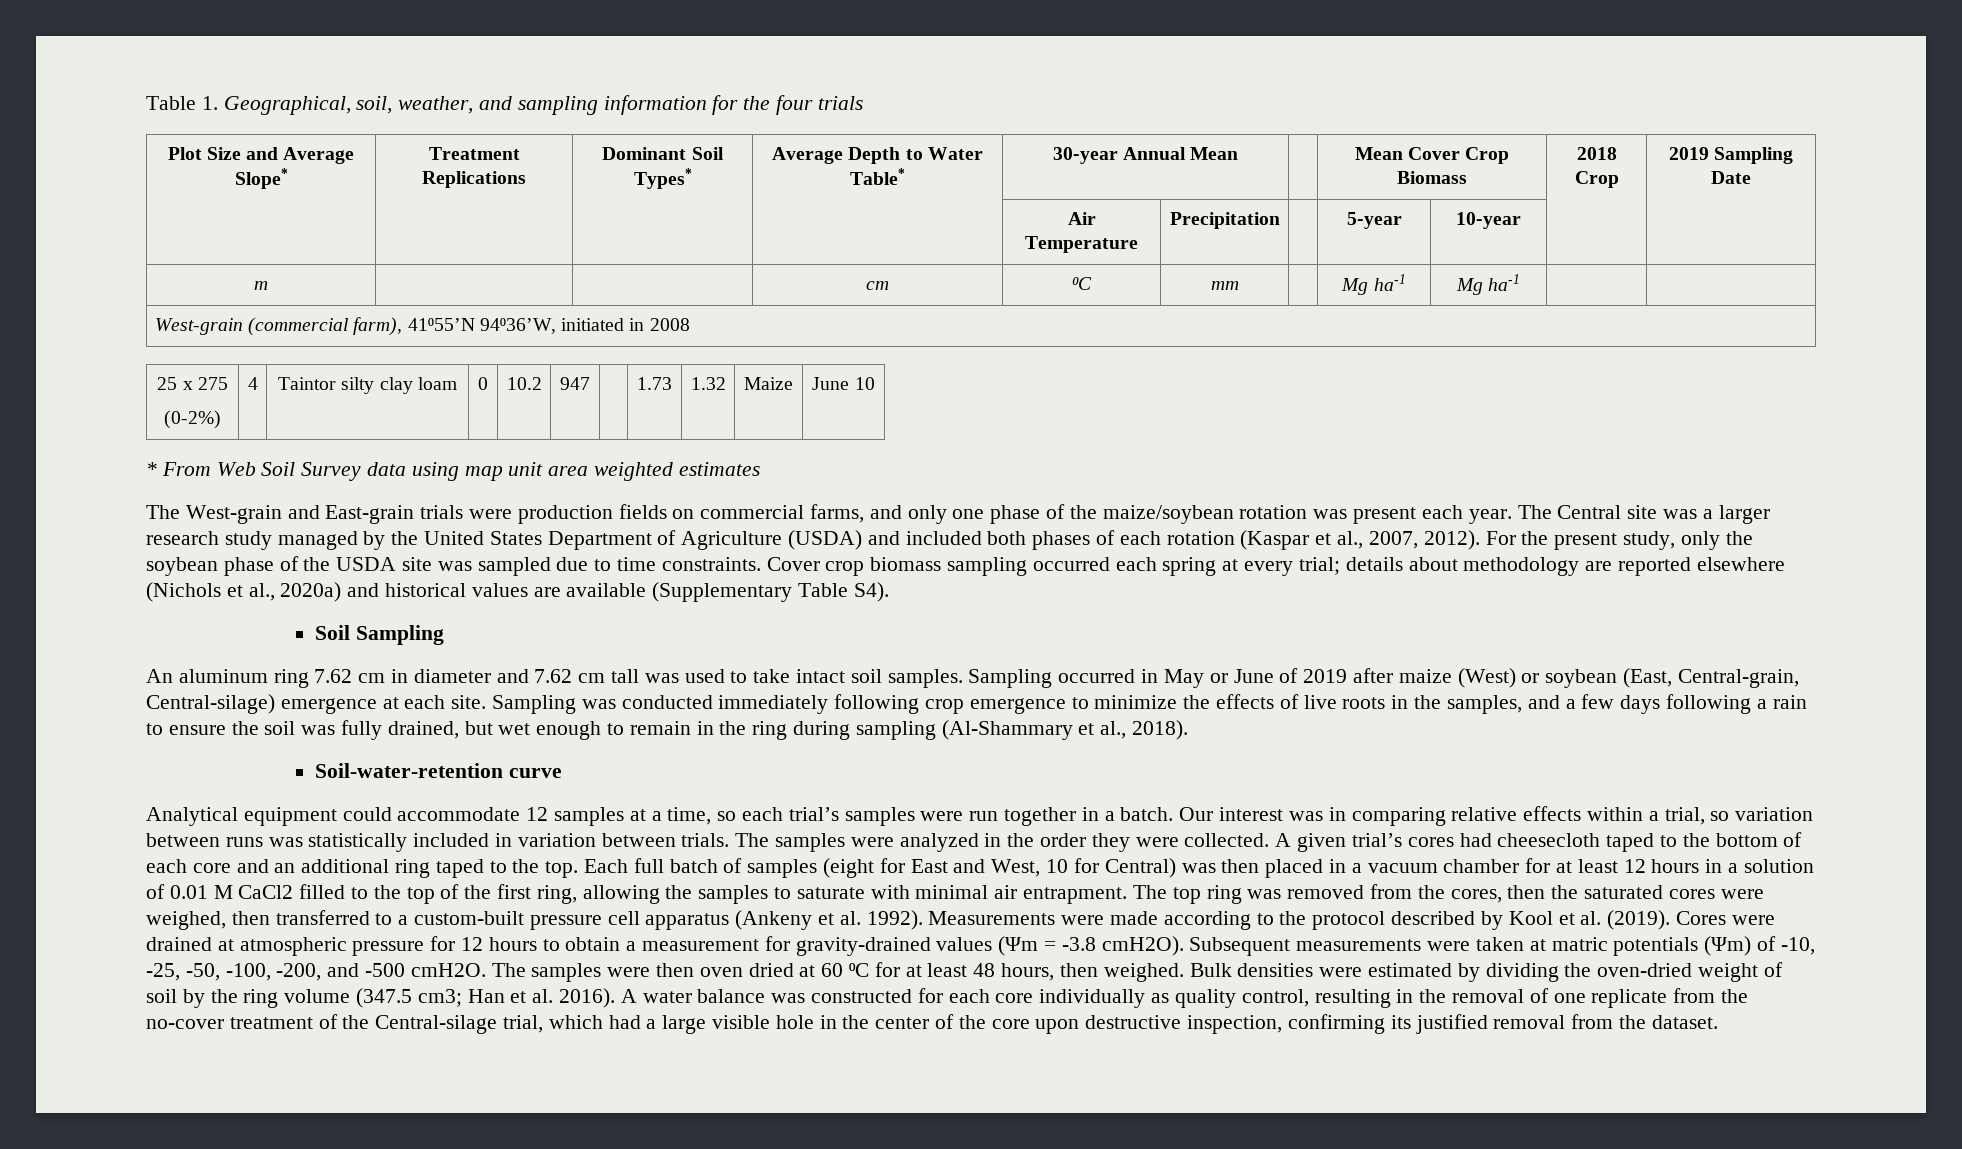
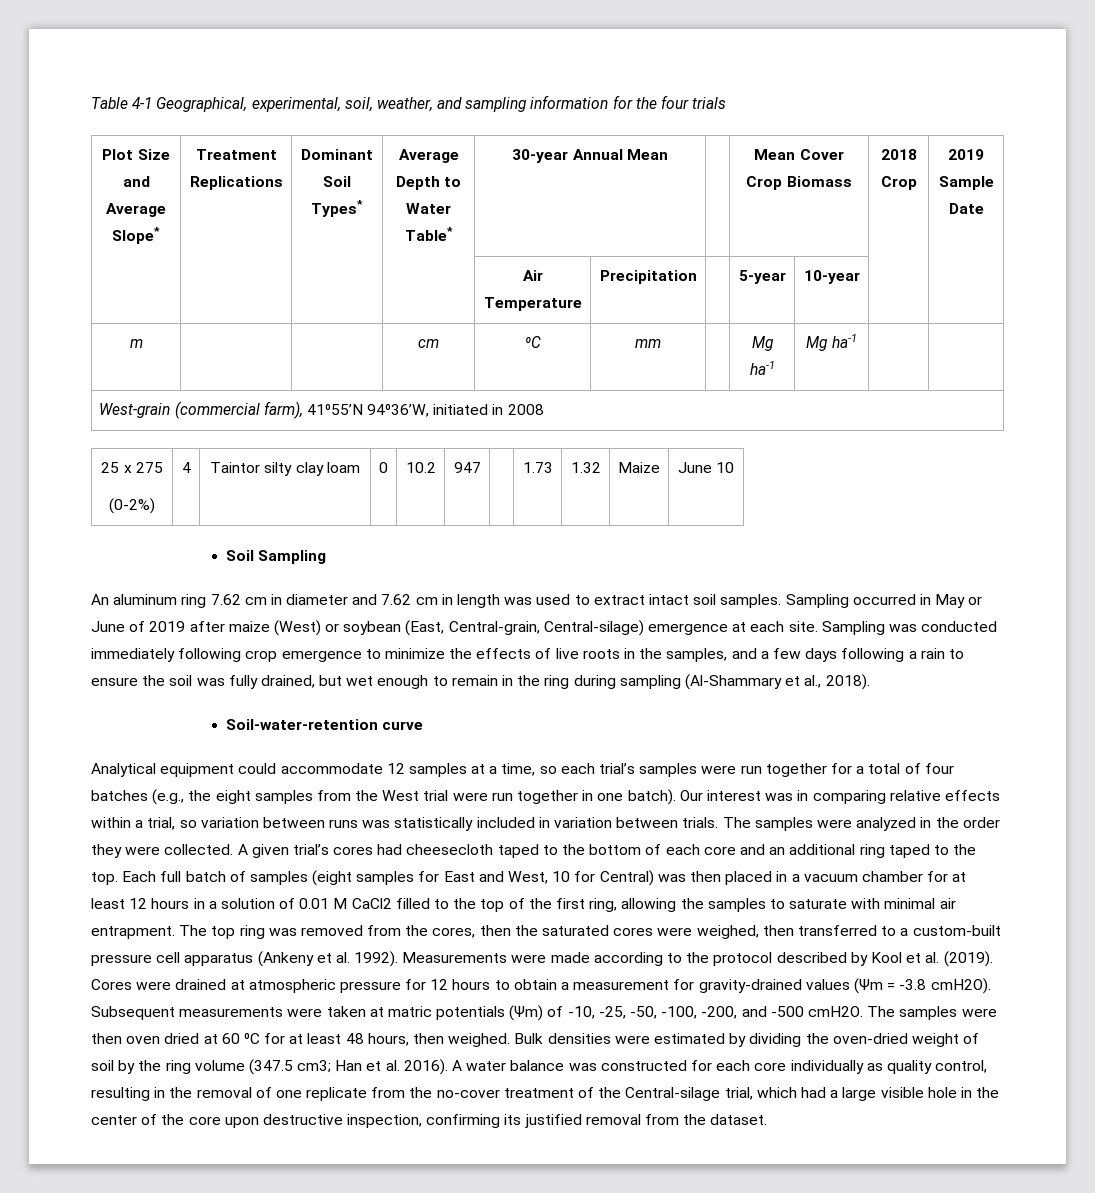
[146,96,351,115] Table 1. Geographical, -> [91,97,341,112] Table 4-1 Geographical, experimental,
[1714,147,1794,164] Sampling -> [938,176,994,190] Sample
[146,462,760,481] [146,504,1770,524] [146,530,1753,550] [146,556,1785,576] [146,582,889,602] // * From Web Soil Survey data using map unit area weighted estimates // The West-grain and East-grain trials were production fields on commercial farms, and only one phase of the maize/soybean rotation was present each year. The Central site was a larger research study managed by the United States Department of Agriculture (USDA) and included both phases of each rotation (Kaspar et al., 2007, 2012). For the present study, only the soybean phase of the USDA site was sampled due to time constraints. Cover crop biomass sampling occurred each spring at every trial; details about methodology are reported elsewhere (Nichols et al., 2020a) and historical values are available (Supplementary Table S4). -> (735, 467) none
[611,669,640,683] tall -> [441,594,501,608] in length
[753,669,791,683] take -> [593,595,645,605] extract
[1081,807,1174,821] in a batch. -> [830,763,954,774] [91,789,676,805] for a total of four batches (e.g., the eight samples from the West trial were run together in one batch).
(875, 868) none -> [356,871,415,885] samples

